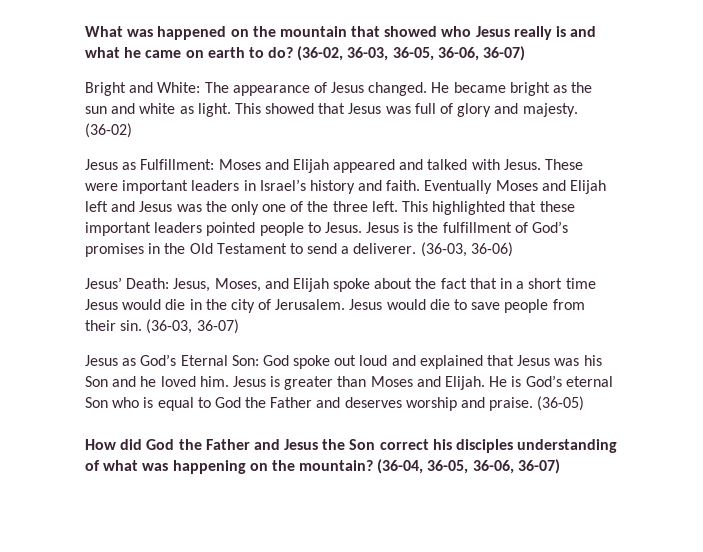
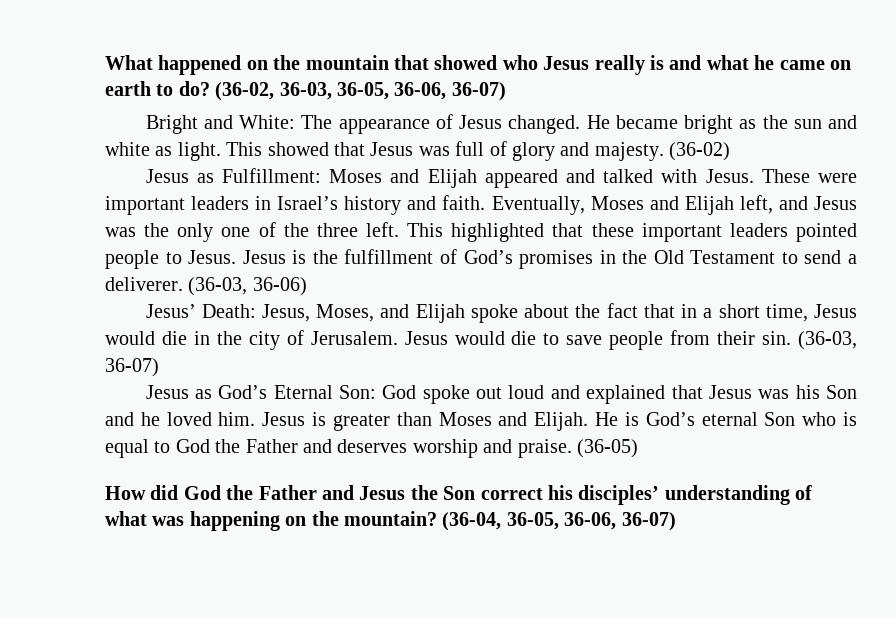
[127,29,154,37] was -> (153, 62) none
[424,180,607,194] [85,201,108,212] Eventually Moses and Elijah left -> [491,195,773,215] Eventually, Moses and Elijah left,
[565,278,596,289] time -> [765,304,808,322] time,
[456,439,514,453] disciples -> [578,485,660,505] disciples’

